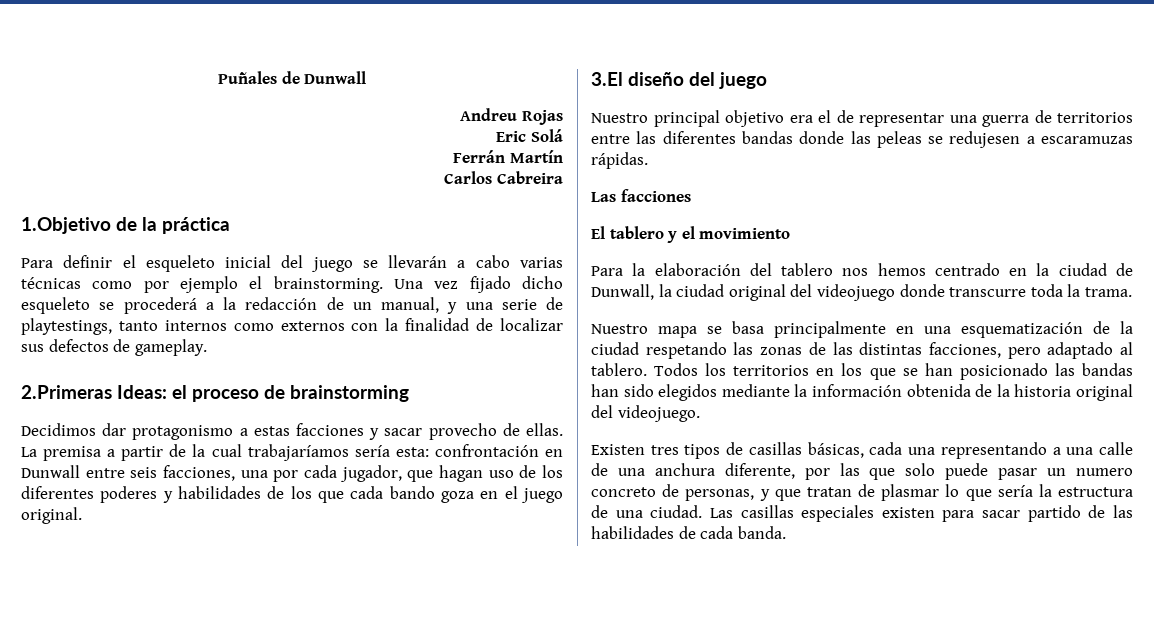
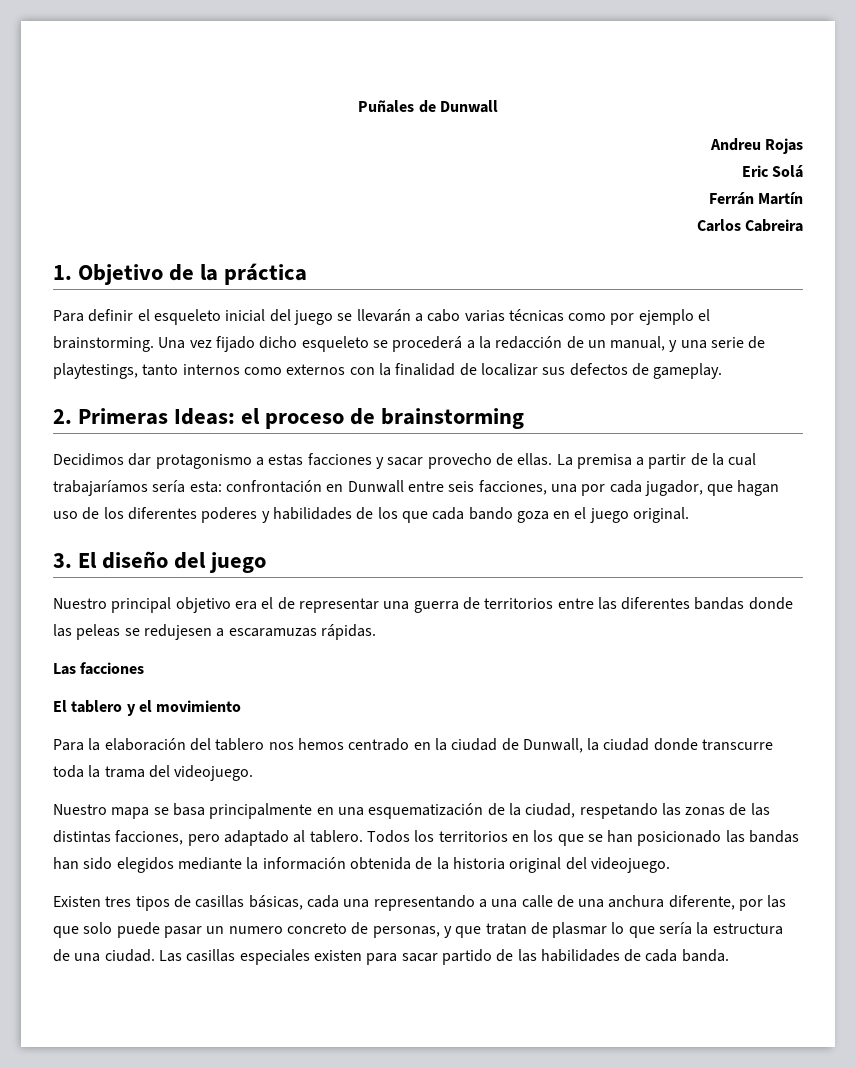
[21,217,111,234] 1.Objetivo -> [53,264,164,285] 1. Objetivo
[21,385,112,399] 2.Primeras -> [53,408,169,425] 2. Primeras
[591,72,623,86] 3.El -> [53,552,98,568] 3. El
[728,284,895,301] original del videojuego -> (650, 744) none
[1084,287,1132,297] trama. -> [104,765,254,781] trama del videojuego.
[591,342,639,355] ciudad -> [525,803,576,818] ciudad,

